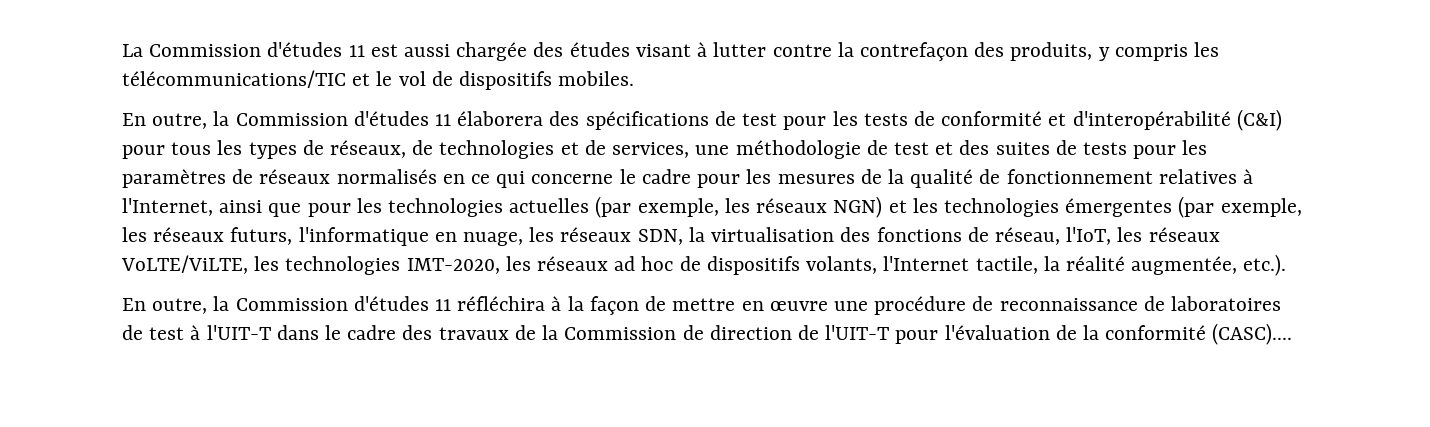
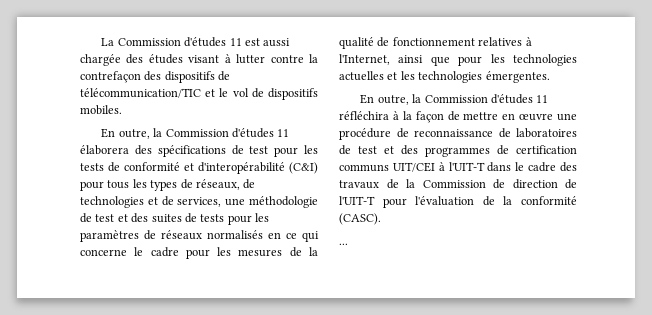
[1010,42,1219,61] [122,70,346,88] produits, y compris les télécommunications/TIC -> [164,71,231,83] [80,88,201,98] dispositifs de télécommunication/TIC
[595,196,1302,218] [122,227,1220,246] [121,254,1287,276] (par exemple, les réseaux NGN) et les technologies émergentes (par exemple, les réseaux futurs, l'informatique en nuage, les réseaux SDN, la virtualisation des fonctions de réseau, l'IoT, les réseaux VoLTE/ViLTE, les technologies IMT-2020, les réseaux ad hoc de dispositifs volants, l'Internet tactile, la réalité augmentée, etc.). -> [387,71,550,83] et les technologies émergentes.
(185, 333) none -> [384,145,577,157] [339,162,435,172] et des programmes de certification communs UIT/CEI
[1212,323,1293,345] (CASC).... -> [339,213,381,225] [339,243,348,245] (CASC). // ...

